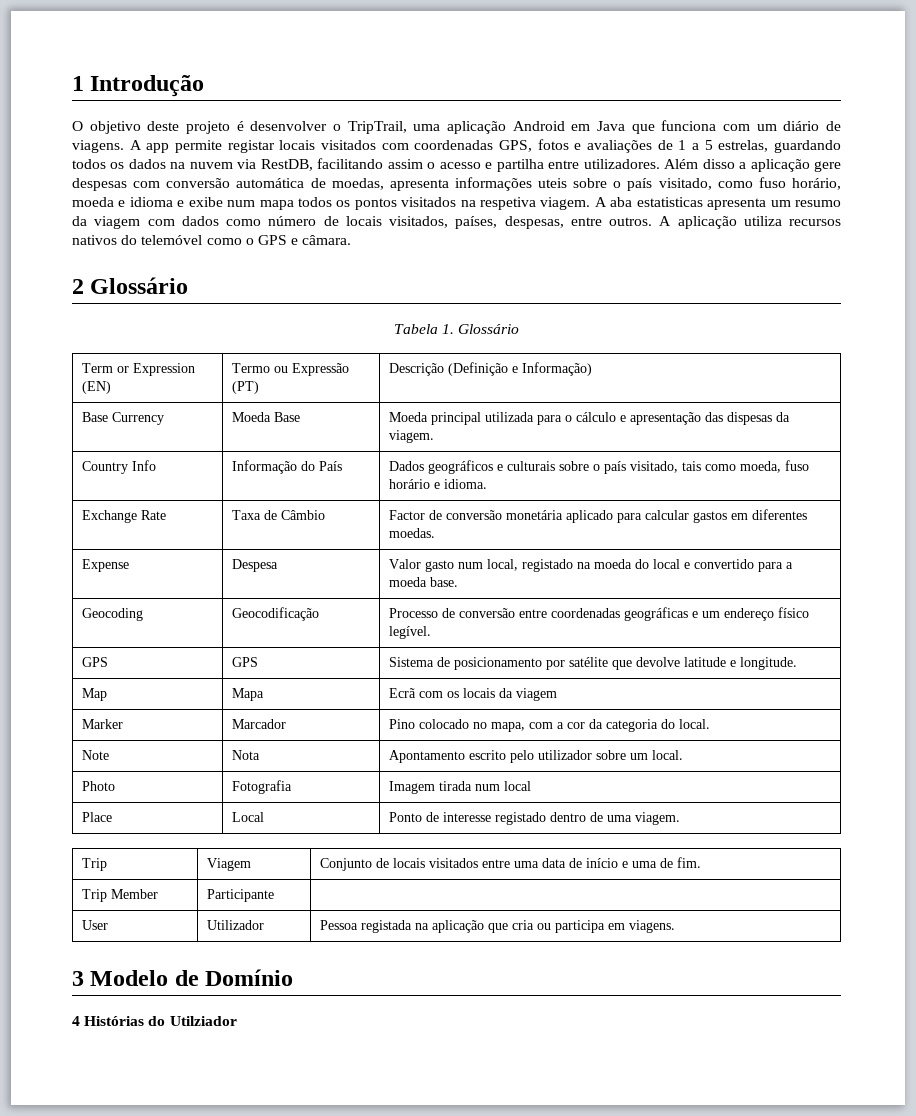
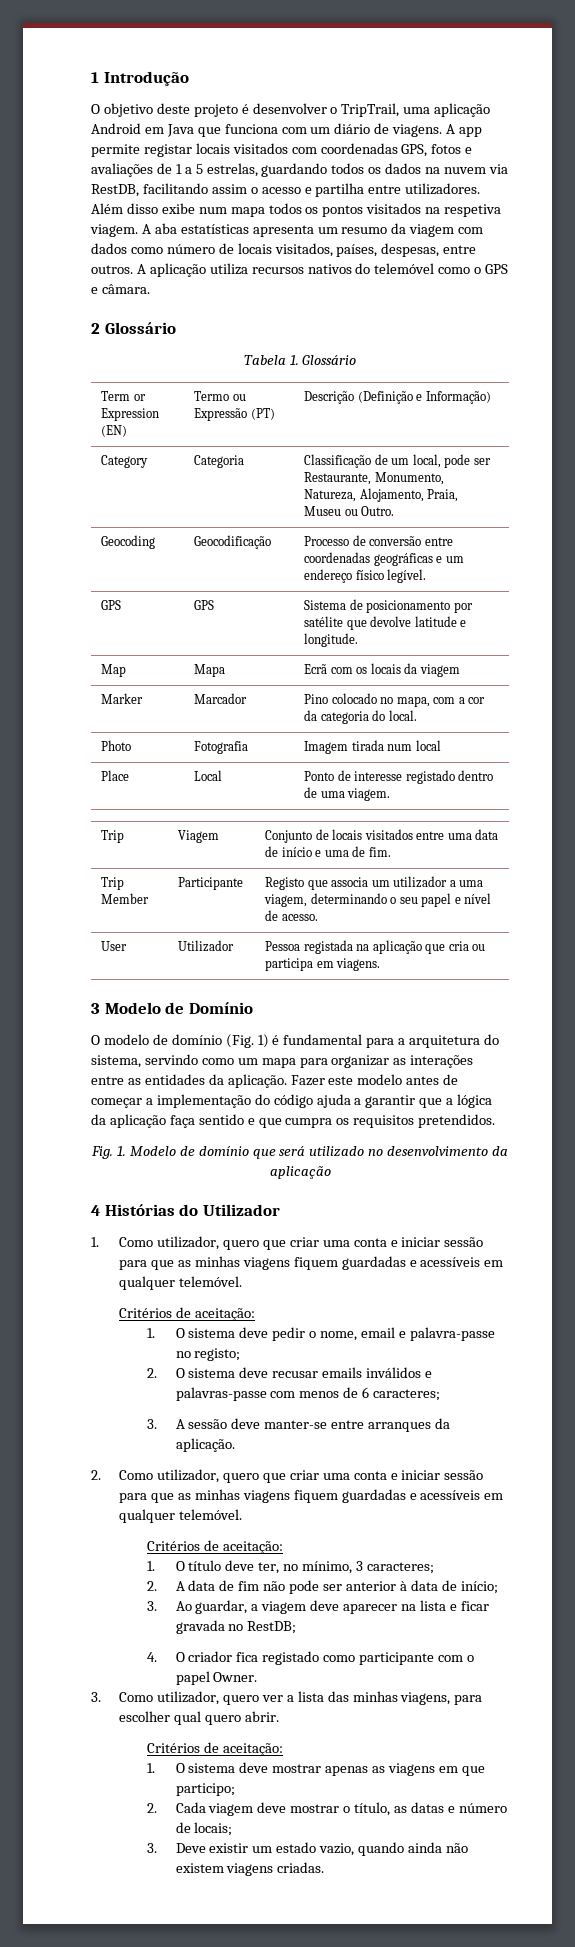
[739,159,842,172] [72,177,841,191] [72,197,185,207] a aplicação gere despesas com conversão automática de moedas, apresenta informações uteis sobre o país visitado, como fuso horário, moeda e idioma e -> (158, 208) none
[636,197,703,207] estatisticas -> [180,224,249,234] estatísticas
[81,412,164,425] [231,412,300,422] [388,412,790,425] [388,430,434,443] [81,460,156,474] [231,460,342,474] [388,460,809,474] [388,479,487,489] [81,510,166,523] [231,510,325,520] [388,509,807,523] [388,528,435,538] [81,559,129,572] [231,559,278,572] [388,559,793,572] [388,577,458,587] Base Currency | Moeda Base | Moeda principal utilizada para o cálculo e apresentação das dispesas da viagem. // Country Info | Informação do País | Dados geográficos e culturais sobre o país visitado, tais como moeda, fuso horário e idioma. // Exchange Rate | Taxa de Câmbio | Factor de conversão monetária aplicado para calcular gastos em diferentes moedas. // Expense | Despesa | Valor gasto num local, registado na moeda do local e convertido para a moeda base. -> [101,455,149,468] [194,455,245,468] [304,454,491,468] [304,472,444,485] [304,488,459,502] [304,506,395,516] Category | Categoria | Classificação de um local, pode ser Restaurante, Monumento, Natureza, Alojamento, Praia, Museu ou Outro.
[81,750,109,760] [231,750,260,760] [388,750,683,763] // Note | Nota | Apontamento escrito pelo utilizador sobre um local. -> (417, 715) none
(274, 895) none -> [265,876,484,890] [264,893,492,907] [265,910,318,921] Registo que associa um utilizador a uma viagem, determinando o seu papel e nível de acesso.
[72,1016,237,1026] 4 Histórias do Utilziador -> [91,1034,500,1048] [91,1054,474,1068] [91,1074,459,1088] [91,1094,493,1108] [91,1114,496,1128] [90,1146,509,1159] [269,1166,331,1179] [91,1204,280,1216] [91,1236,484,1250] [119,1256,504,1270] [119,1276,243,1290] [119,1307,255,1321] [147,1327,495,1341] [175,1348,241,1361] [147,1367,432,1378] [175,1387,441,1401] [147,1418,450,1432] [175,1438,235,1452] [91,1469,484,1483] [119,1489,504,1503] [119,1509,243,1523] [147,1540,284,1554] [147,1560,434,1574] [147,1580,498,1594] [147,1600,489,1614] [175,1620,297,1634] [147,1651,474,1665] [175,1671,258,1685] [91,1691,483,1705] [119,1711,279,1725] [147,1742,284,1756] [147,1762,485,1776] [175,1783,235,1796] [147,1802,507,1816] [175,1822,233,1836] [147,1842,468,1856] [175,1862,325,1876] O modelo de domínio (Fig. 1) é fundamental para a arquitetura do sistema, servindo como um mapa para organizar as interações entre as entidades da aplicação. Fazer este modelo antes de começar a implementação do código ajuda a garantir que a lógica da aplicação faça sentido e que cumpra os requisitos pretendidos. // Fig. 1. Modelo de domínio que será utilizado no desenvolvimento da aplicação // 4 Histórias do Utilizador // 1. Como utilizador, quero que criar uma conta e iniciar sessão para que as minhas viagens fiquem guardadas e acessíveis em qualquer telemóvel. // Critérios de aceitação: // 1. O sistema deve pedir o nome, email e palavra-passe no registo; // 2. O sistema deve recusar emails inválidos e palavras-passe com menos de 6 caracteres; // 3. A sessão deve manter-se entre arranques da aplicação. // 2. Como utilizador, quero que criar uma conta e iniciar sessão para que as minhas viagens fiquem guardadas e acessíveis em qualquer telemóvel. // Critérios de aceitação: // 1. O título deve ter, no mínimo, 3 caracteres; // 2. A data de fim não pode ser anterior à data de início; // 3. Ao guardar, a viagem deve aparecer na lista e ficar gravada no RestDB; // 4. O criador fica registado como participante com o papel Owner. // 3. Como utilizador, quero ver a lista das minhas viagens, para escolher qual quero abrir. // Critérios de aceitação: // 1. O sistema deve mostrar apenas as viagens em que participo; // 2. Cada viagem deve mostrar o título, as datas e número de locais; // 3. Deve existir um estado vazio, quando ainda não existem viagens criadas.

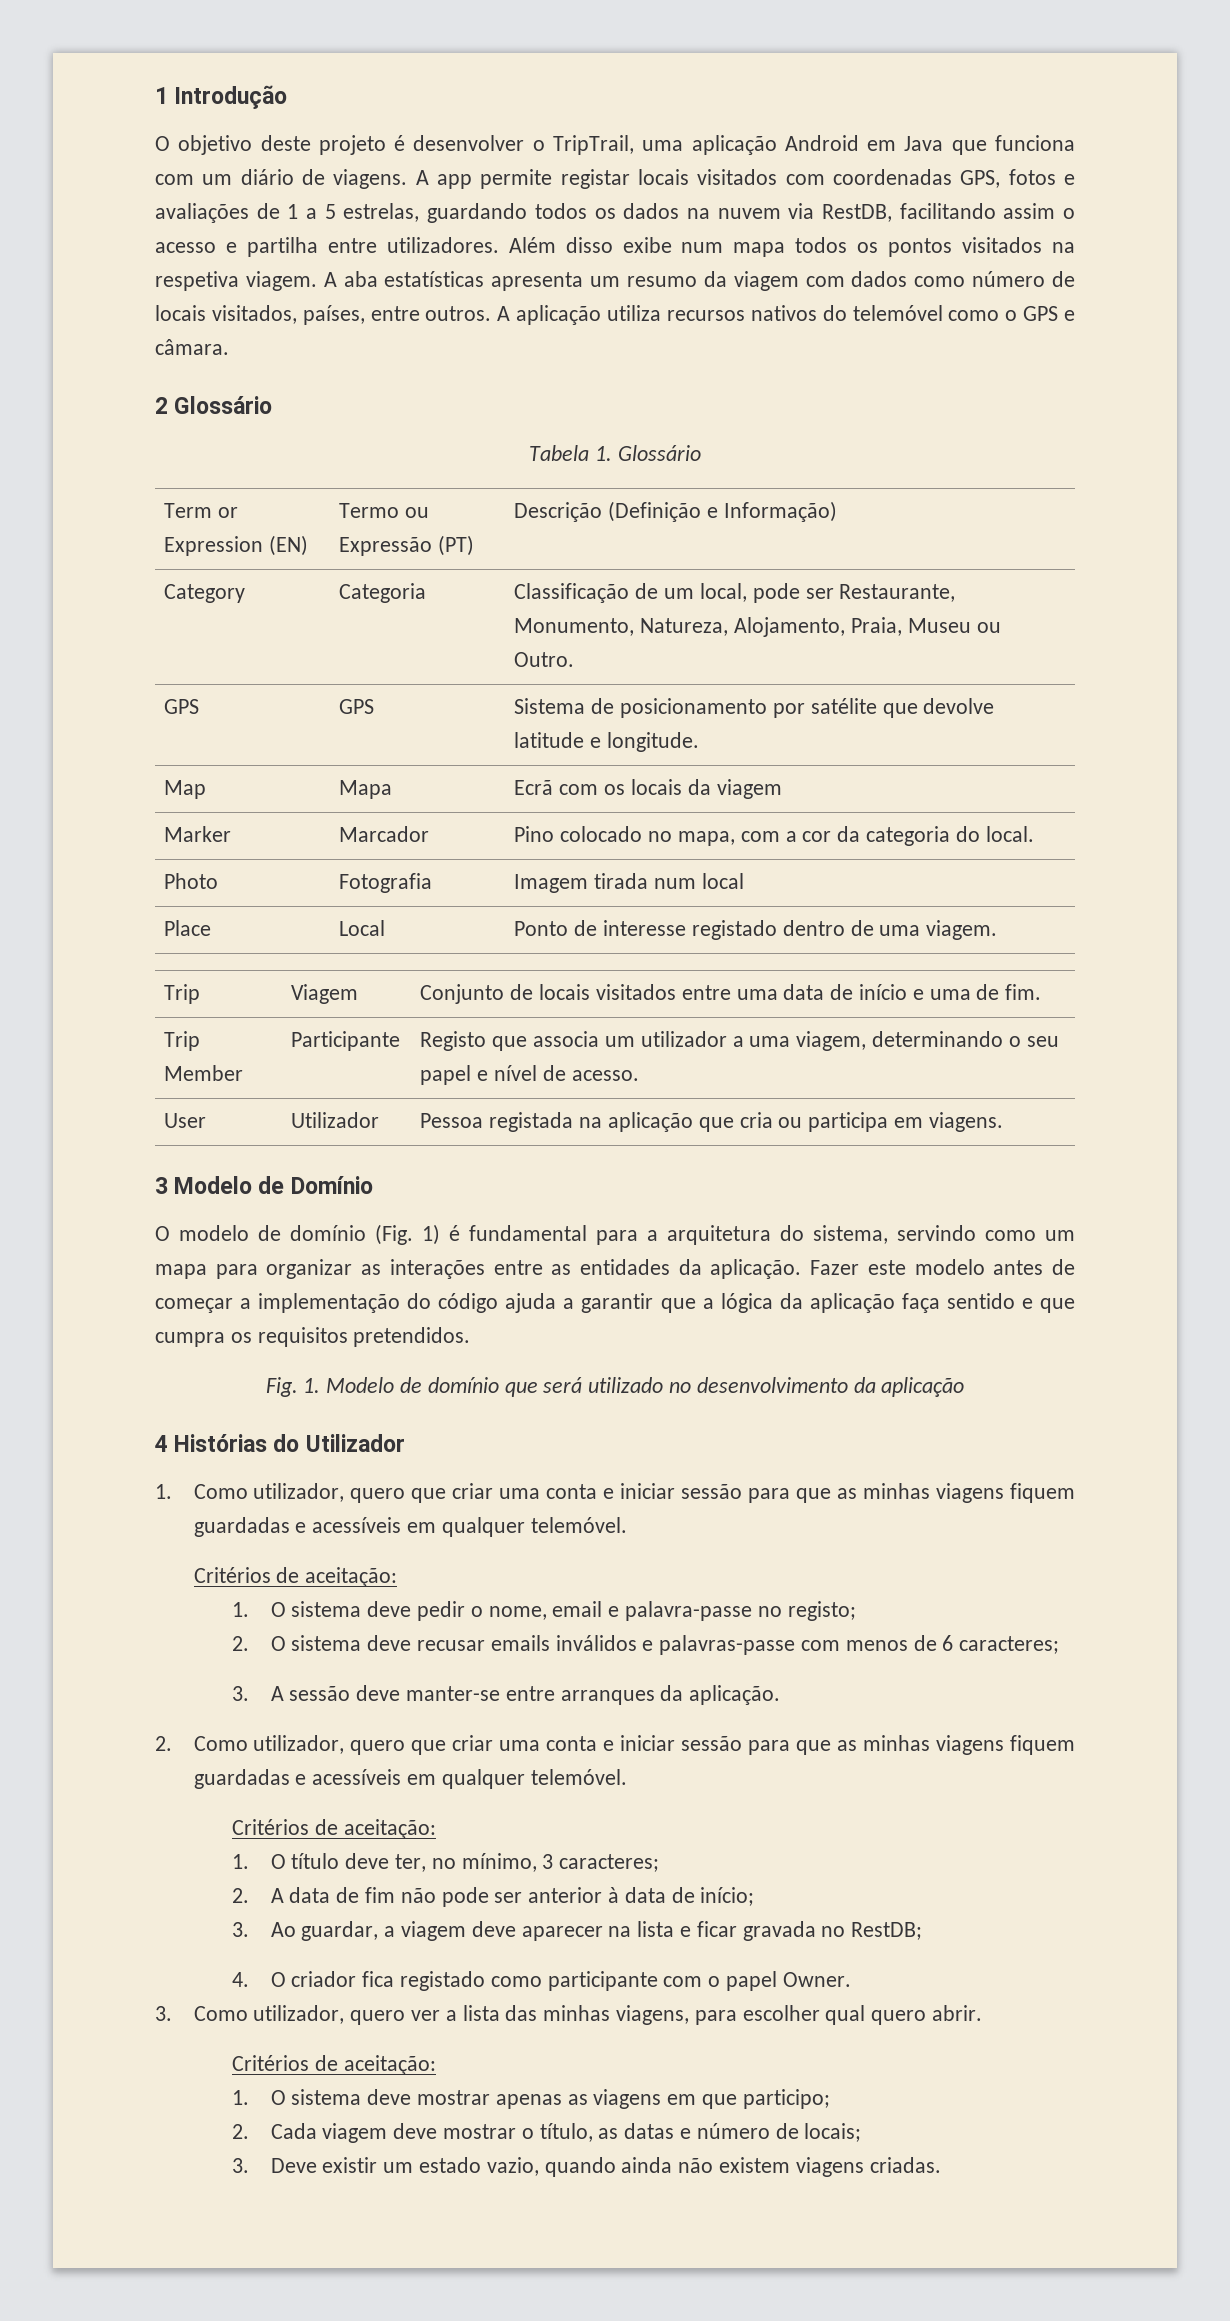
[381,243,440,257] despesas, -> (365, 315) none
[101,535,156,549] [194,535,272,549] [304,535,453,546] [304,552,464,566] [304,569,427,583] // Geocoding | Geocodificação | Processo de conversão entre coordenadas geográficas e um endereço físico legível. -> (575, 659) none

